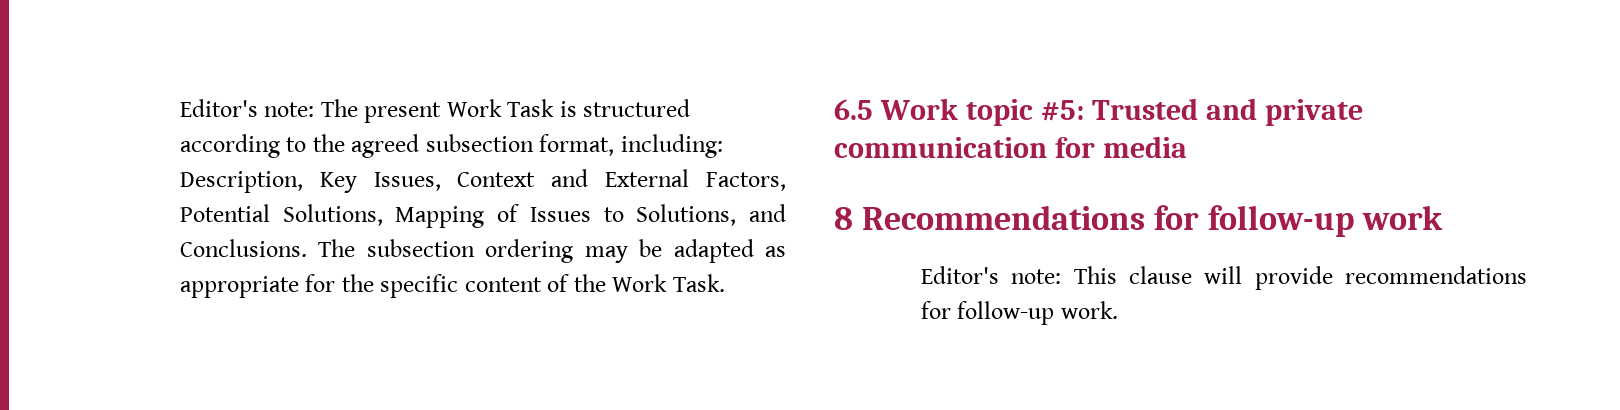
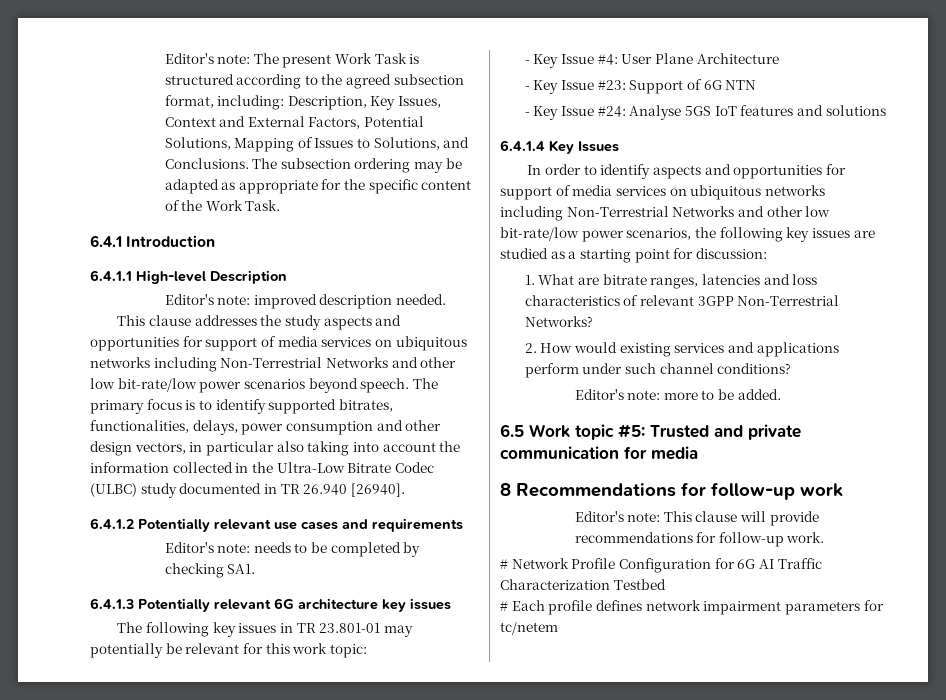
(725, 283) none -> [90,235,216,247] [90,270,287,284] [164,294,447,309] [117,315,402,330] [90,336,467,351] [90,357,457,372] [90,378,438,393] [90,399,393,414] [90,420,442,435] [90,441,461,456] [90,462,434,473] [90,483,405,498] [90,518,463,532] [164,542,421,557] [164,563,256,578] [90,598,451,612] [117,622,413,637] [90,643,367,658] [524,53,779,68] [524,79,757,94] [524,105,886,120] [500,140,619,154] [527,164,846,179] [500,185,825,200] [500,206,831,221] [500,227,875,242] [500,248,767,263] [524,274,818,289] [524,295,840,306] [524,316,593,327] [524,342,839,357] [524,363,792,378] [574,389,781,400] // 6.4.1 Introduction // 6.4.1.1 High-level Description // Editor's note: improved description needed. // This clause addresses the study aspects and opportunities for support of media services on ubiquitous networks including Non-Terrestrial Networks and other low bit-rate/low power scenarios beyond speech. The primary focus is to identify supported bitrates, functionalities, delays, power consumption and other design vectors, in particular also taking into account the information collected in the Ultra-Low Bitrate Codec (ULBC) study documented in TR 26.940 [26940]. // 6.4.1.2 Potentially relevant use cases and requirements // Editor's note: needs to be completed by checking SA1. // 6.4.1.3 Potentially relevant 6G architecture key issues // The following key issues in TR 23.801-01 may potentially be relevant for this work topic: // - Key Issue #4: User Plane Architecture // - Key Issue #23: Support of 6G NTN // - Key Issue #24: Analyse 5GS IoT features and solutions // 6.4.1.4 Key Issues // In order to identify aspects and opportunities for support of media services on ubiquitous networks including Non-Terrestrial Networks and other low bit-rate/low power scenarios, the following key issues are studied as a starting point for discussion: // 1. What are bitrate ranges, latencies and loss characteristics of relevant 3GPP Non-Terrestrial Networks? // 2. How would existing services and applications perform under such channel conditions? // Editor's note: more to be added.
(1118, 310) none -> [500,558,822,573] [500,579,666,590] [500,600,884,615] [500,622,558,635] // # Network Profile Configuration for 6G AI Traffic Characterization Testbed // # Each profile defines network impairment parameters for tc/netem

